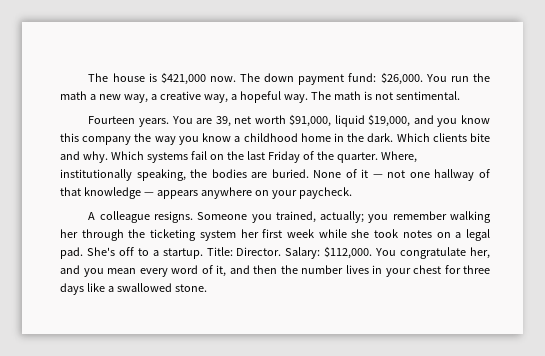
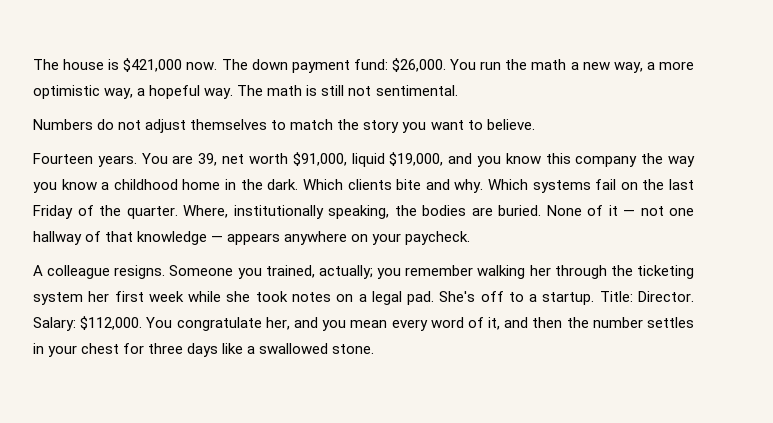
[159,91,201,100] creative -> [658,61,694,70] [33,85,100,99] more optimistic
(372, 95) none -> [321,85,345,96] still
(460, 95) none -> [33,119,535,133] // Numbers do not adjust themselves to match the story you want to believe.
[345,265,369,274] lives -> [647,317,694,328] settles

